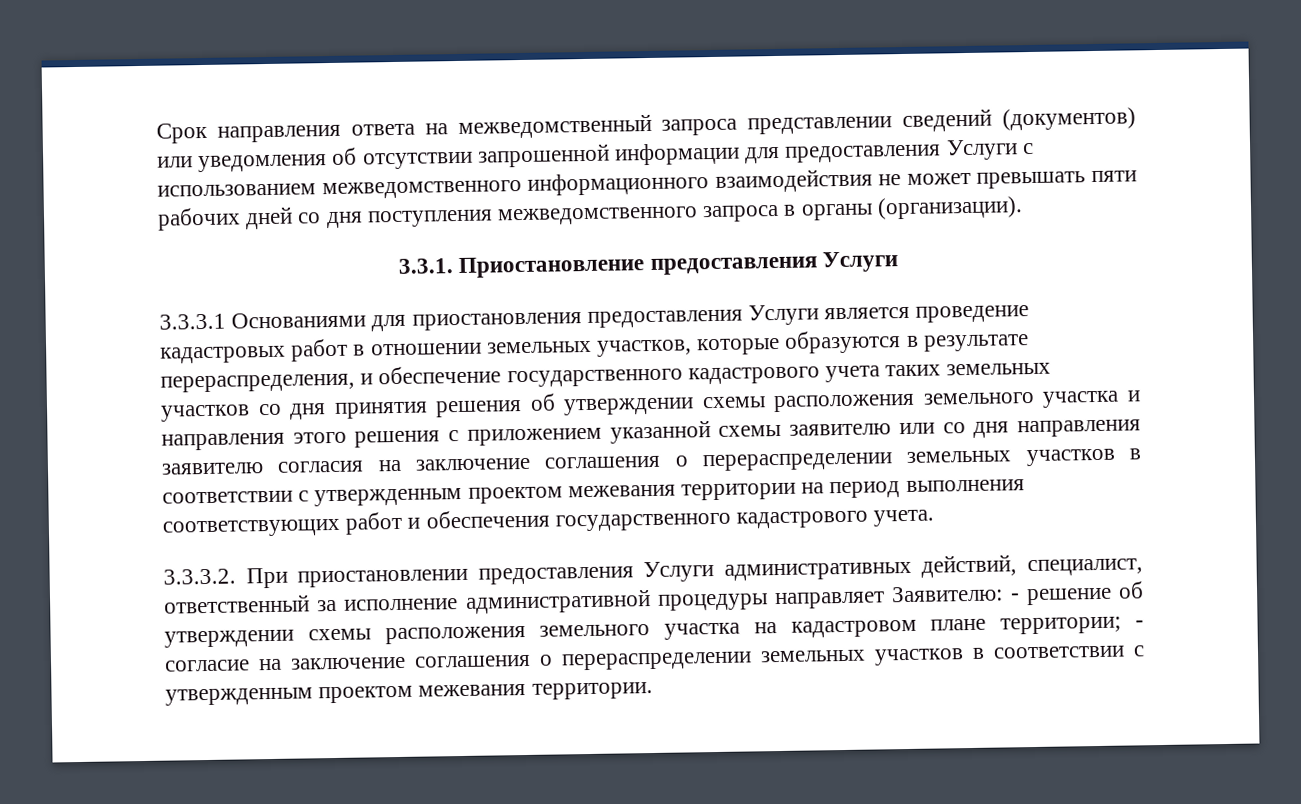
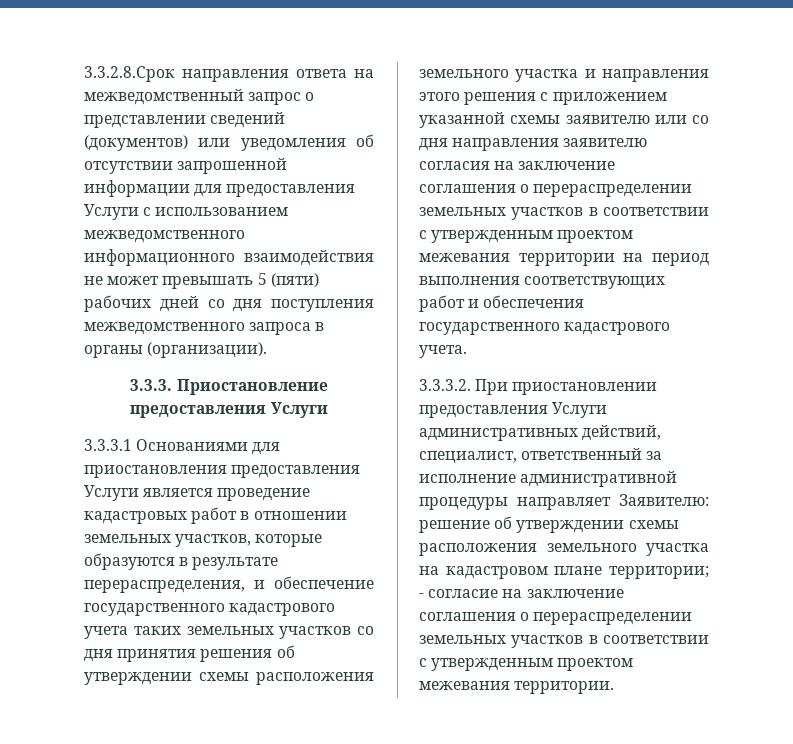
[156,122,208,144] Срок -> [84,66,175,82] 3.3.2.8.Срок
[661,118,738,136] запроса -> [248,92,315,105] запрос о
[1091,170,1137,183] пяти -> [257,273,319,287] 5 (пяти)
[398,258,454,274] 3.3.1. -> [130,379,173,391] 3.3.3.
[1010,593,1020,601] - -> (709, 500) none

